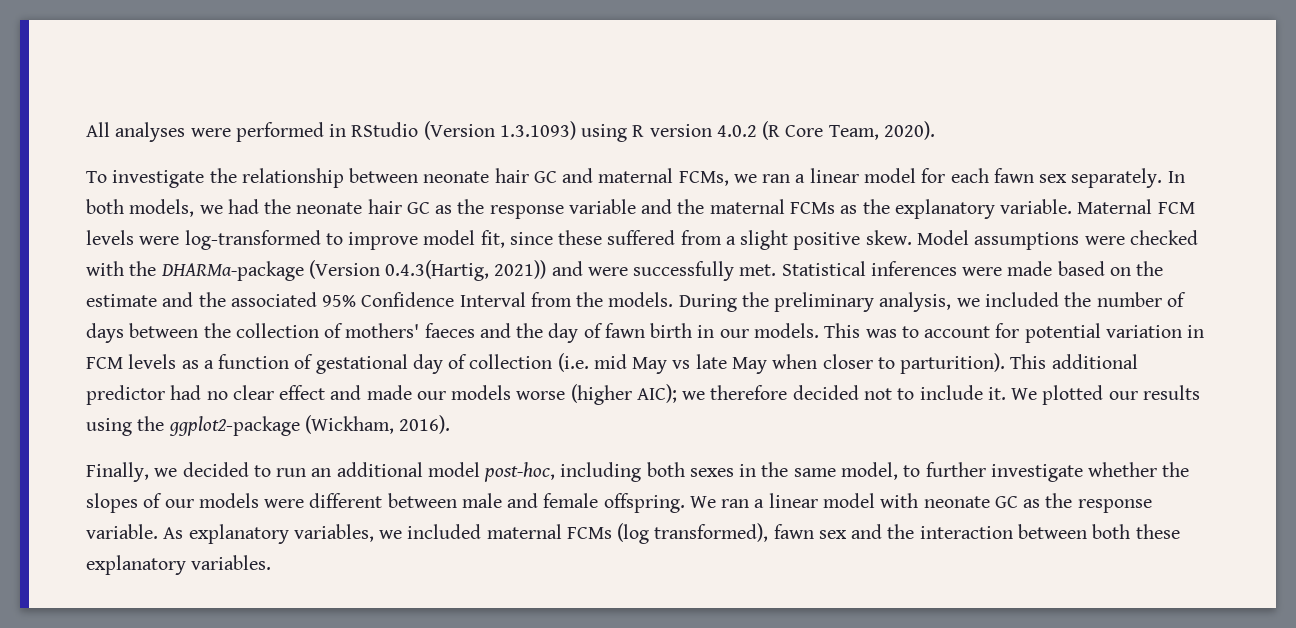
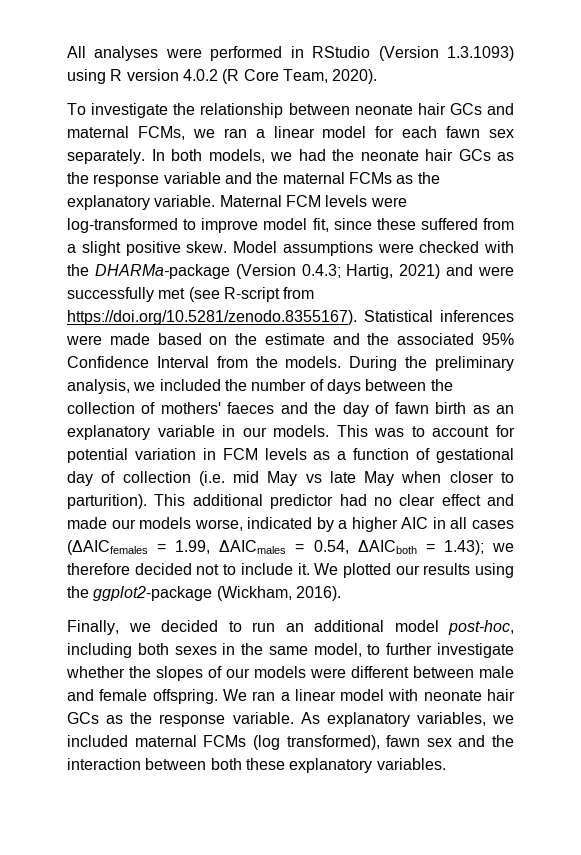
[533,171,557,183] GC -> [449,103,482,115] GCs
[406,202,430,214] GC -> [458,149,491,161] GCs
[385,260,777,281] 0.4.3(Hartig, 2021)) and were successfully met. -> [301,264,514,279] [67,287,315,302] [67,310,357,325] 0.4.3; Hartig, 2021) and were successfully met (see R-script from https://doi.org/10.5281/zenodo.8355167).
(693, 330) none -> [472,405,514,414] [67,425,215,440] as an explanatory variable
[516,384,677,405] worse (higher AIC); -> [194,517,515,532] [67,540,484,555] worse, indicated by a higher AIC in all cases (ΔAICfemales = 1.99, ΔAICmales = 0.54, ΔAICboth = 1.43);
[994,496,1018,508] GC -> [487,689,516,701] [67,712,99,724] hair GCs

